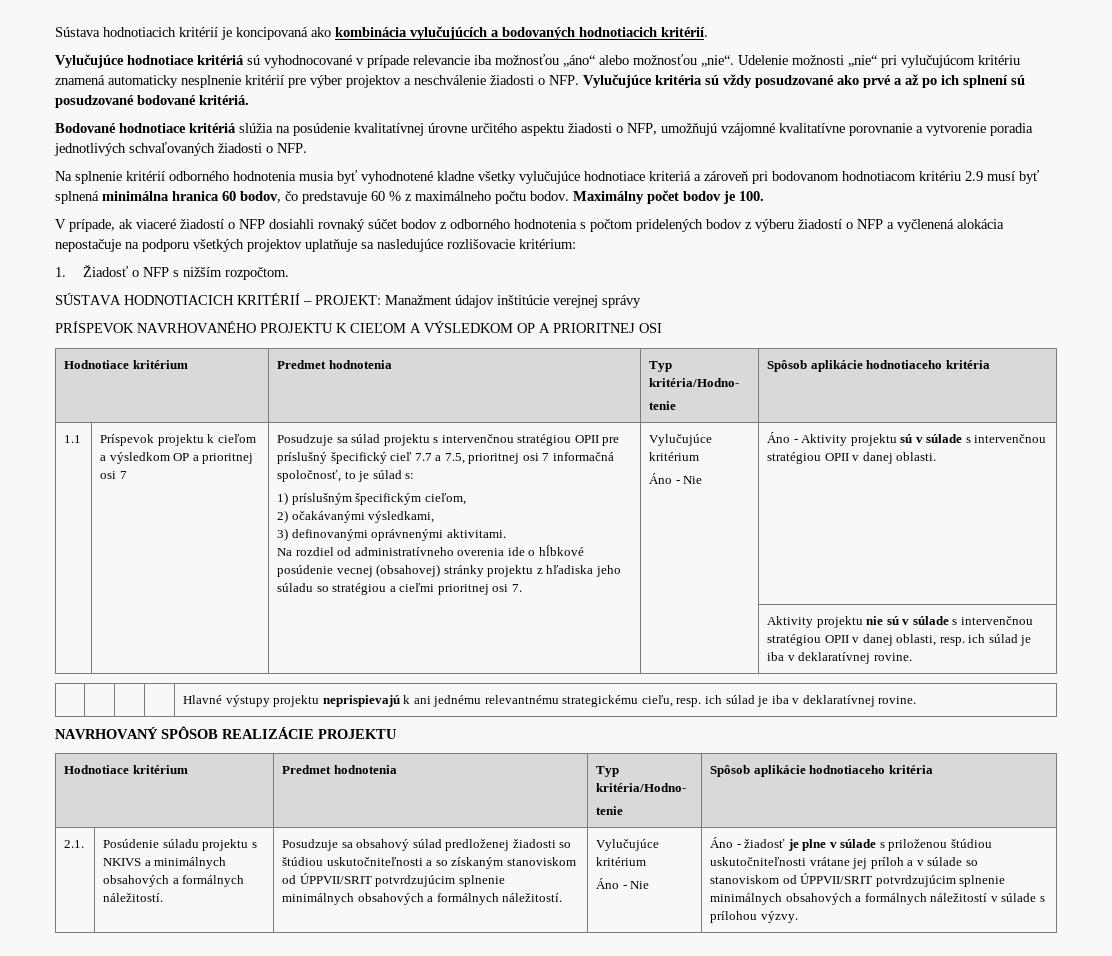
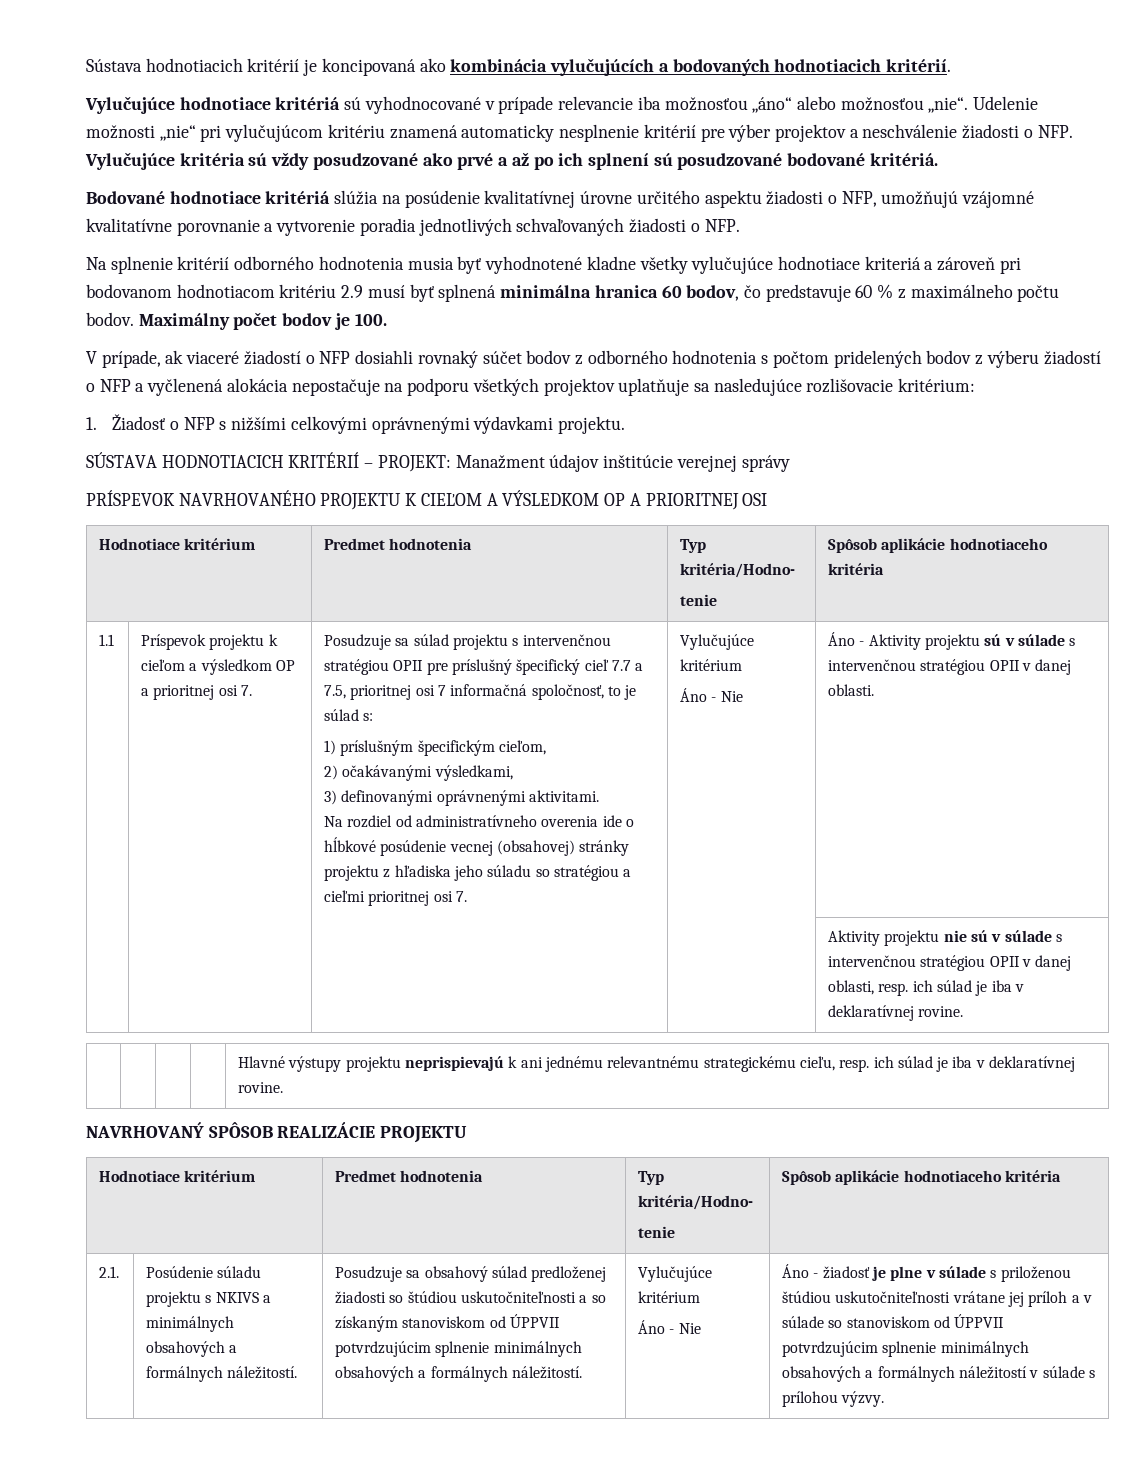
[182,267,289,280] nižším rozpočtom. -> [231,416,626,434] nižšími celkovými oprávnenými výdavkami projektu.
[119,471,127,479] 7 -> [240,685,252,696] 7.
[299,873,372,884] ÚPPVII/SRIT -> [509,1314,560,1328] ÚPPVII
[800,873,873,884] ÚPPVII/SRIT -> [954,1314,1005,1328] ÚPPVII

